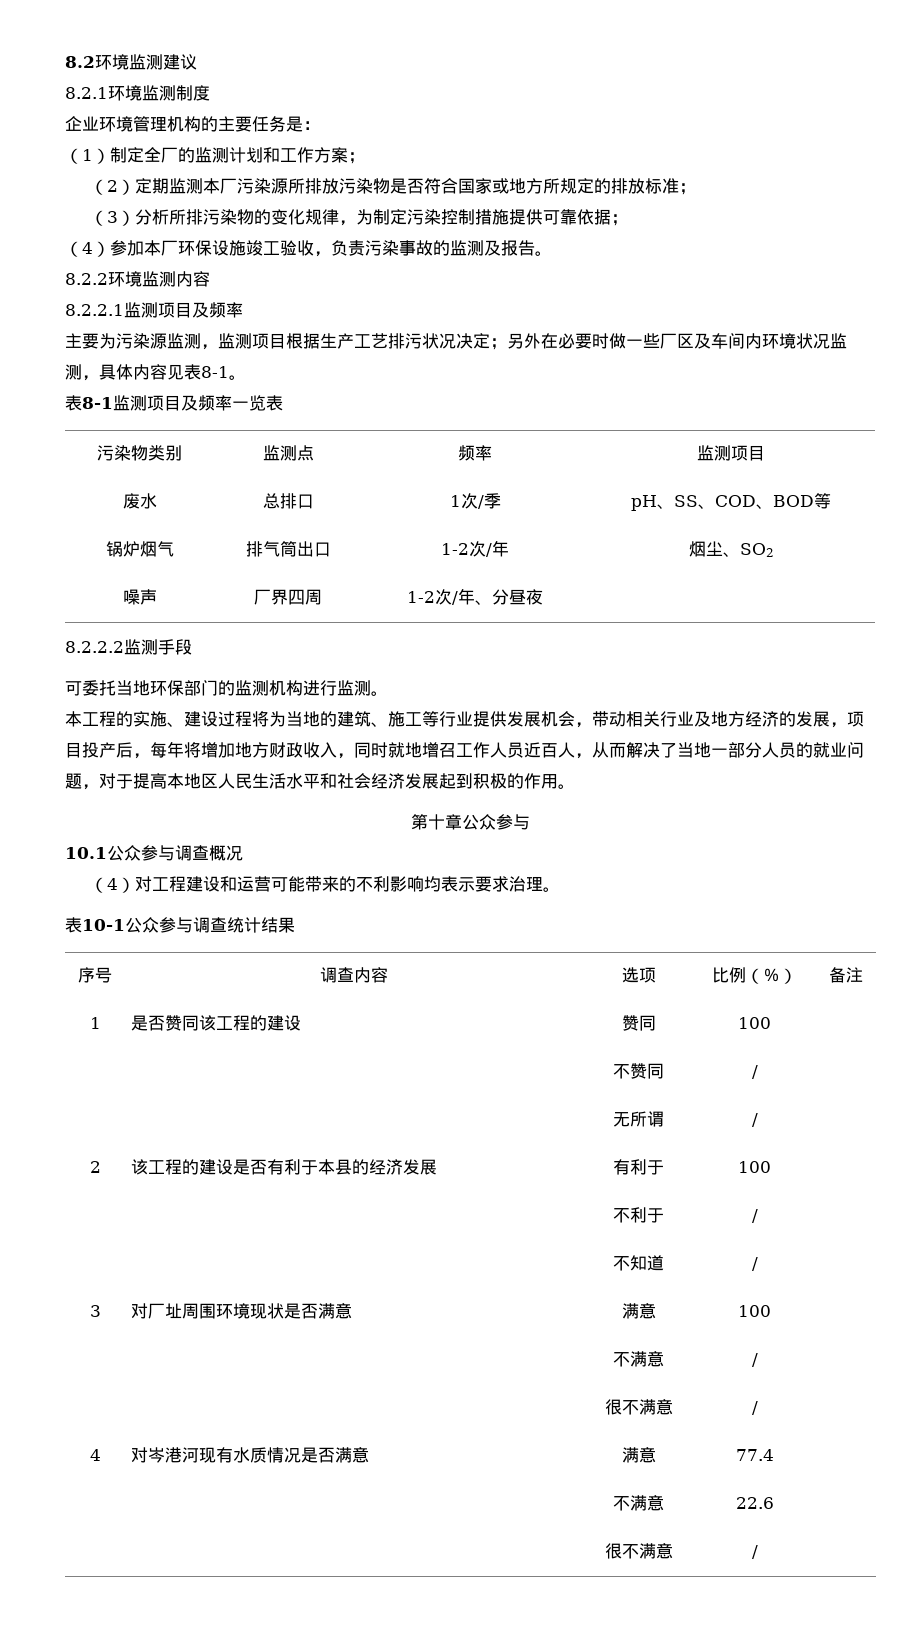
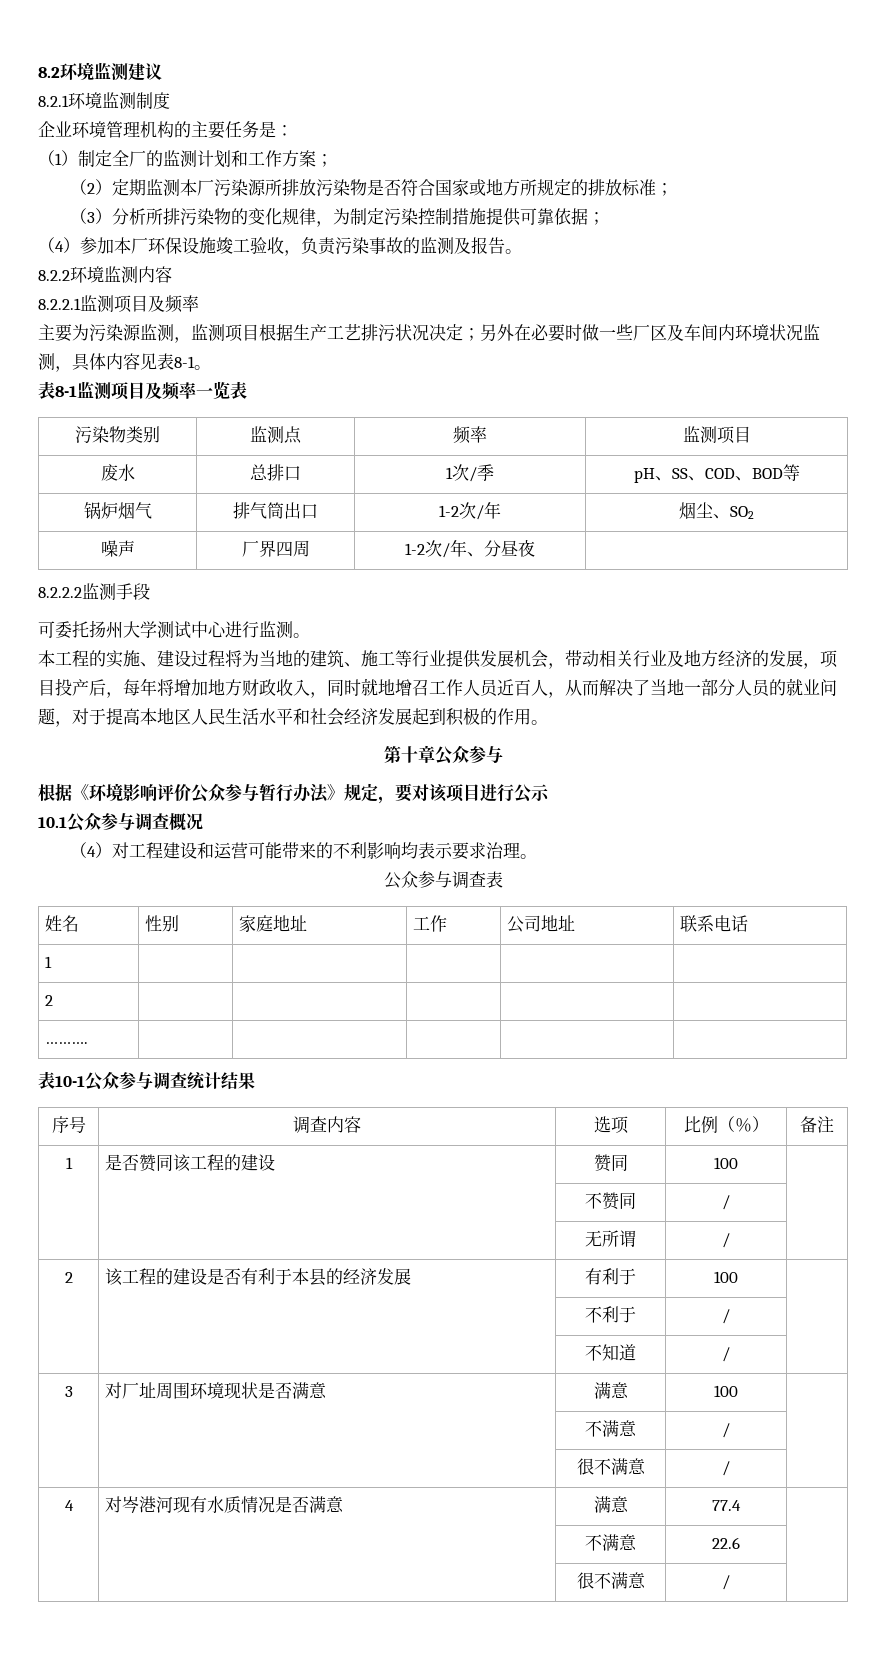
[116,680,303,696] 当地环保部门的监测机构 -> [89,620,226,639] 扬州大学测试中心
(530, 822) none -> [38,783,550,804] // 根据《环境影响评价公众参与暂行办法》规定，要对该项目进行公示
(560, 889) none -> [383,871,503,889] [45,915,80,932] [145,915,180,932] [239,915,308,933] [413,915,448,932] [507,915,576,933] [680,915,749,932] [45,956,53,968] [45,995,54,1006] [45,1042,89,1044] // 公众参与调查表 // 姓名 | 性别 | 家庭地址 | 工作 | 公司地址 | 联系电话 // 1 | | | | | // 2 | | | | | // ………. | | | | |

